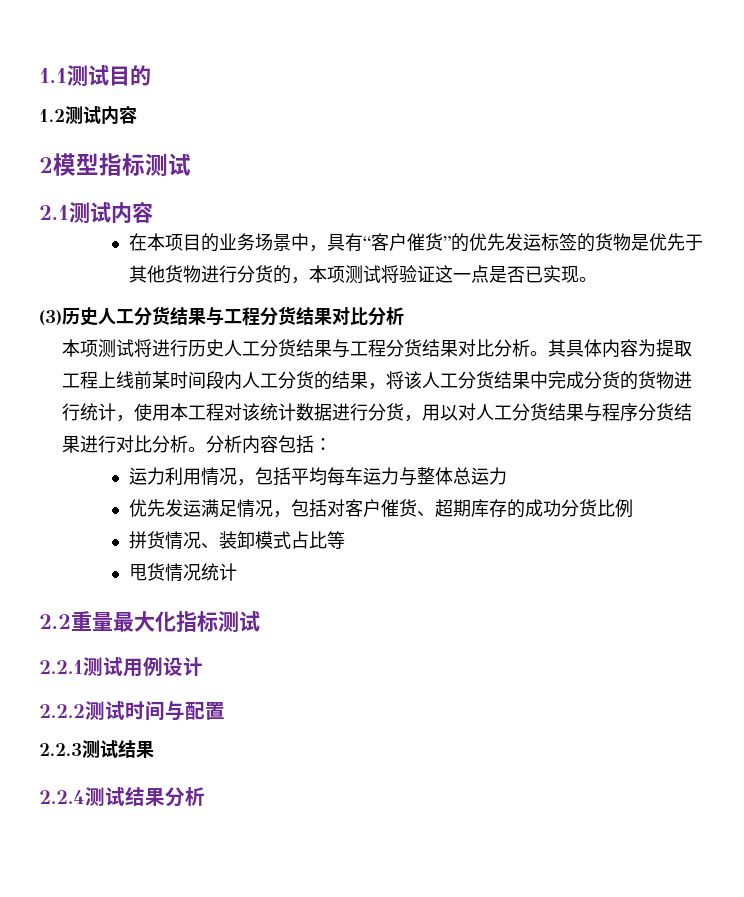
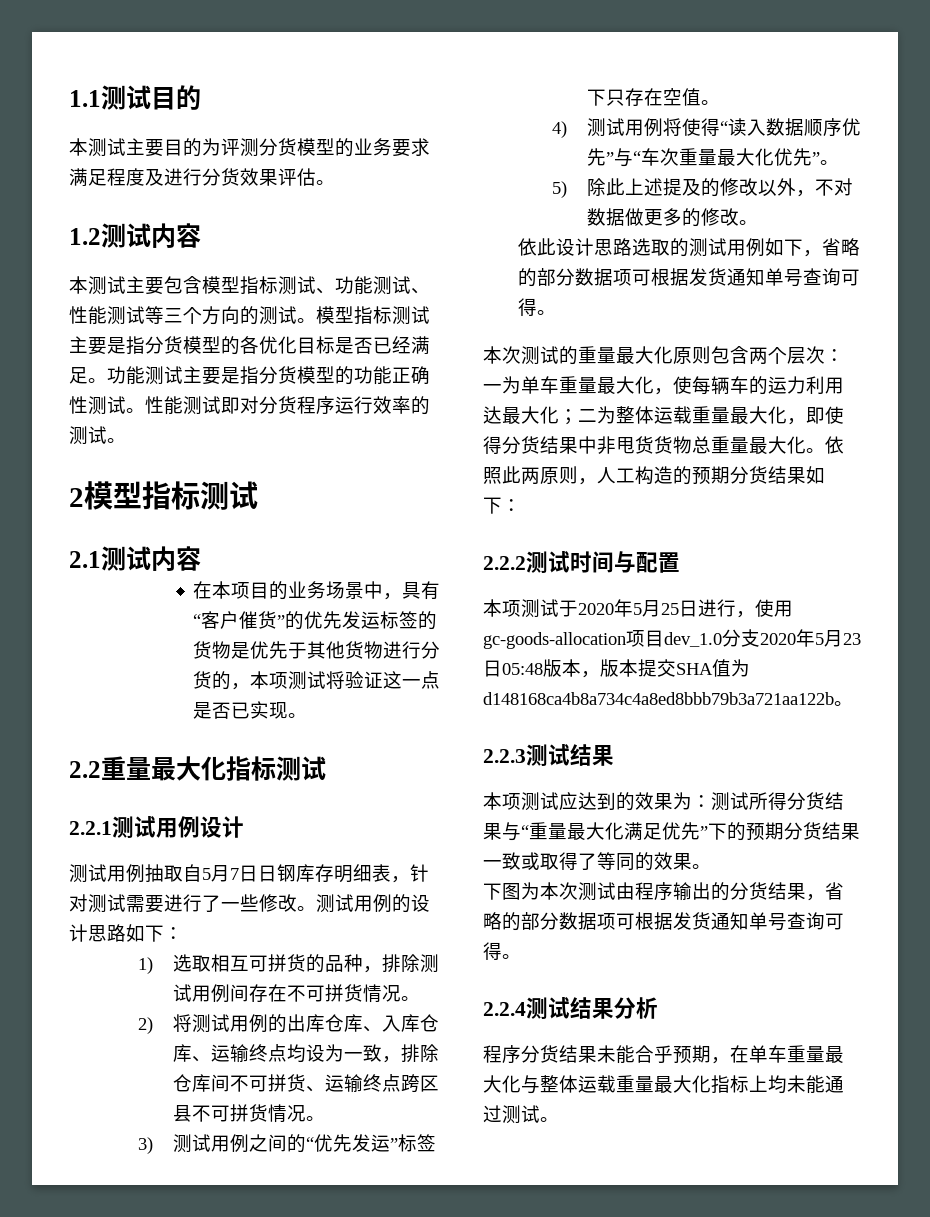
[39,106,137,125] 1.2测试内容 -> [69,138,430,157] [69,168,335,186] [69,223,201,248] [69,276,430,295] [69,306,430,325] [69,336,430,355] [69,366,430,385] [69,396,430,415] [69,426,126,445] 本测试主要目的为评测分货模型的业务要求满足程度及进行分货效果评估。 // 1.2测试内容 // 本测试主要包含模型指标测试、功能测试、性能测试等三个方向的测试。模型指标测试主要是指分货模型的各优化目标是否已经满足。功能测试主要是指分货模型的功能正确性测试。性能测试即对分货程序运行效率的测试。
[39,306,404,326] [62,339,693,358] [62,371,693,390] [62,403,693,422] [62,435,333,454] [128,467,507,486] [128,499,633,518] [128,531,345,550] [128,563,237,582] // (3)历史人工分货结果与工程分货结果对比分析 // 本项测试将进行历史人工分货结果与工程分货结果对比分析。其具体内容为提取工程上线前某时间段内人工分货的结果，将该人工分货结果中完成分货的货物进行统计，使用本工程对该统计数据进行分货，用以对人工分货结果与程序分货结果进行对比分析。分析内容包括： // 运力利用情况，包括平均每车运力与整体总运力 // 优先发运满足情况，包括对客户催货、超期库存的成功分货比例 // 拼货情况、装卸模式占比等 // 甩货情况统计 -> (308, 715) none
(203, 666) none -> [69,864,429,883] [69,894,430,913] [69,924,183,942] [138,954,439,974] [172,984,420,1003] [138,1014,439,1034] [172,1044,439,1063] [172,1074,439,1093] [172,1104,325,1123] [138,1134,436,1154] [586,88,720,106] [552,118,861,138] [586,148,839,167] [552,178,853,198] [586,208,758,227] [517,238,860,257] [517,268,860,287] [517,298,556,316] [483,346,844,365] [483,376,844,395] [483,406,844,425] [483,436,844,454] [483,466,825,485] [483,497,521,514] // 测试用例抽取自5月7日日钢库存明细表，针对测试需要进行了一些修改。测试用例的设计思路如下： // 1)选取相互可拼货的品种，排除测试用例间存在不可拼货情况。 // 2)将测试用例的出库仓库、入库仓库、运输终点均设为一致，排除仓库间不可拼货、运输终点跨区县不可拼货情况。 // 3)测试用例之间的“优先发运”标签下只存在空值。 // 4)测试用例将使得“读入数据顺序优先”与“车次重量最大化优先”。 // 5)除此上述提及的修改以外，不对数据做更多的修改。 // 依此设计思路选取的测试用例如下，省略的部分数据项可根据发货通知单号查询可得。 // 本次测试的重量最大化原则包含两个层次：一为单车重量最大化，使每辆车的运力利用达最大化；二为整体运载重量最大化，即使得分货结果中非甩货货物总重量最大化。依照此两原则，人工构造的预期分货结果如下：
[39,740,154,758] [39,787,205,807] 2.2.3测试结果 // 2.2.4测试结果分析 -> [483,599,793,618] [483,629,861,649] [483,659,750,678] [483,692,853,706] [483,744,614,766] [483,792,844,811] [483,822,860,841] [483,852,711,871] [483,882,844,901] [483,912,844,931] [483,942,521,960] [483,997,658,1019] [483,1045,844,1064] [483,1075,844,1094] [483,1105,559,1124] 本项测试于2020年5月25日进行，使用gc-goods-allocation项目dev_1.0分支2020年5月23日05:48版本，版本提交SHA值为d148168ca4b8a734c4a8ed8bbb79b3a721aa122b。 // 2.2.3测试结果 // 本项测试应达到的效果为：测试所得分货结果与“重量最大化满足优先”下的预期分货结果一致或取得了等同的效果。 // 下图为本次测试由程序输出的分货结果，省略的部分数据项可根据发货通知单号查询可得。 // 2.2.4测试结果分析 // 程序分货结果未能合乎预期，在单车重量最大化与整体运载重量最大化指标上均未能通过测试。

